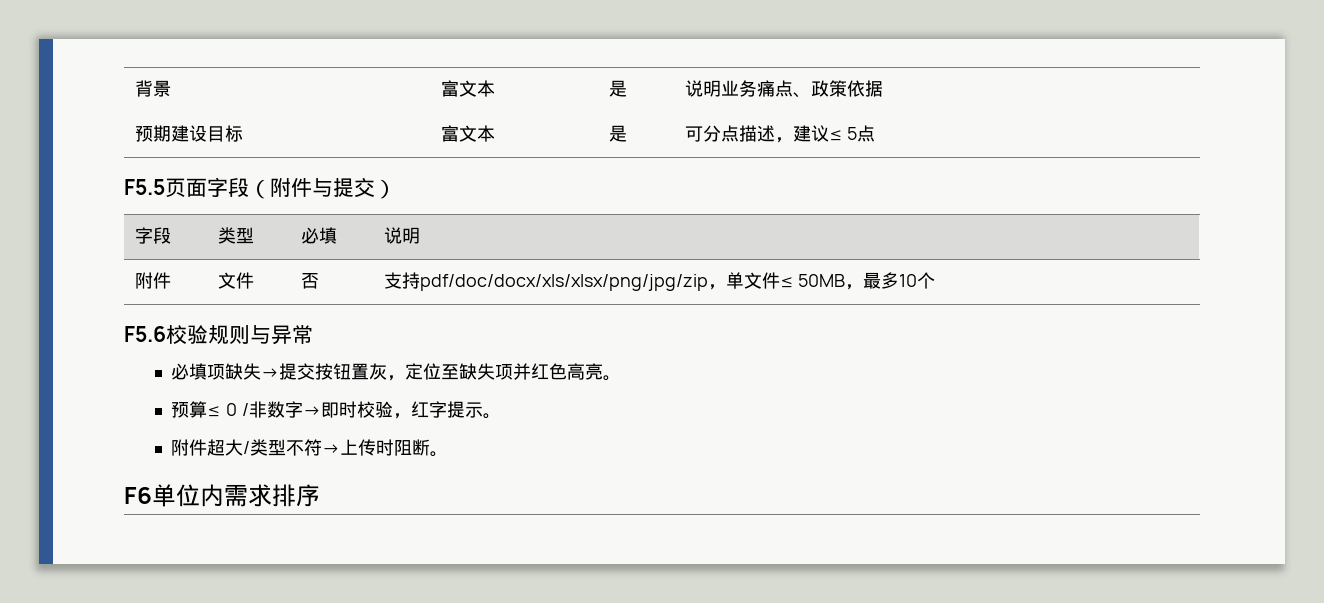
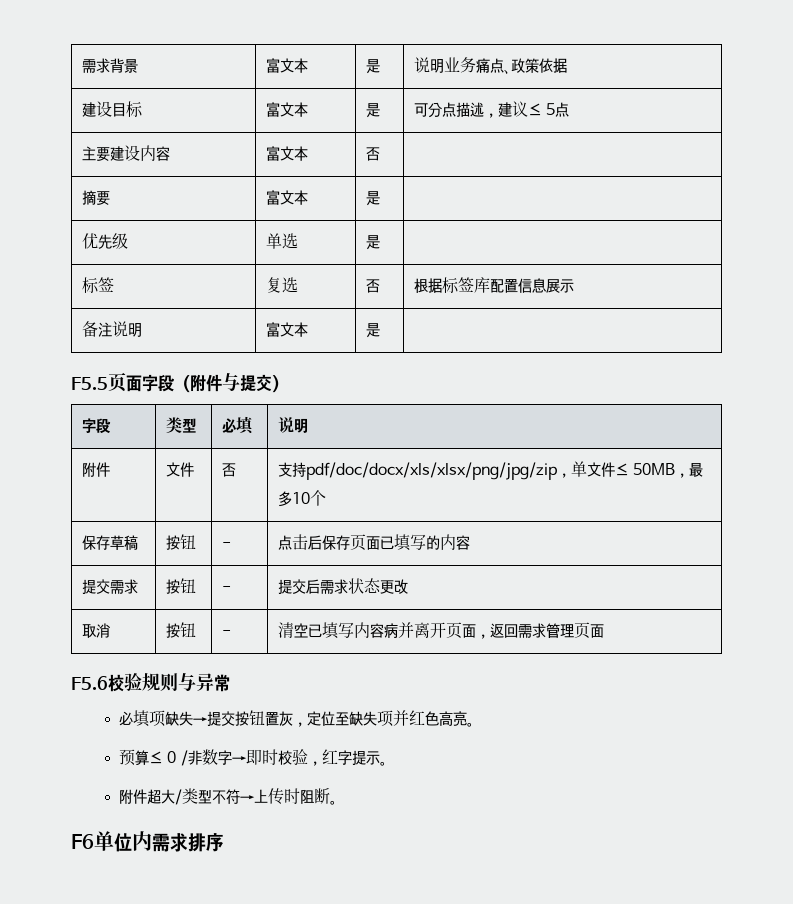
(134, 88) none -> [81,58,110,73] 需求
[134,125,171,142] 预期 -> (567, 65) none
(876, 133) none -> [81,145,170,161] [265,146,308,161] [365,147,380,161] [81,190,110,205] [265,190,308,205] [365,191,380,206] [81,233,128,249] [265,233,298,249] [365,235,380,250] [81,277,114,294] [265,277,298,293] [365,279,380,293] [413,277,574,294] [81,321,142,337] [265,322,308,337] [365,323,380,338] // 主要建设内容 | 富文本 | 否 | // 摘要 | 富文本 | 是 | // 优先级 | 单选 | 是 | // 标签 | 复选 | 否 | 根据标签库配置信息展示 // 备注说明 | 富文本 | 是 |
(936, 280) none -> [81,535,138,551] [165,534,196,550] [221,542,231,548] [277,534,470,551] [81,579,138,594] [165,578,196,594] [221,586,231,592] [277,578,408,594] [81,623,111,638] [165,622,196,638] [221,630,231,636] [277,622,604,639] // 保存草稿 | 按钮 | - | 点击后保存页面已填写的内容 // 提交需求 | 按钮 | - | 提交后需求状态更改 // 取消 | 按钮 | - | 清空已填写内容病并离开页面，返回需求管理页面

